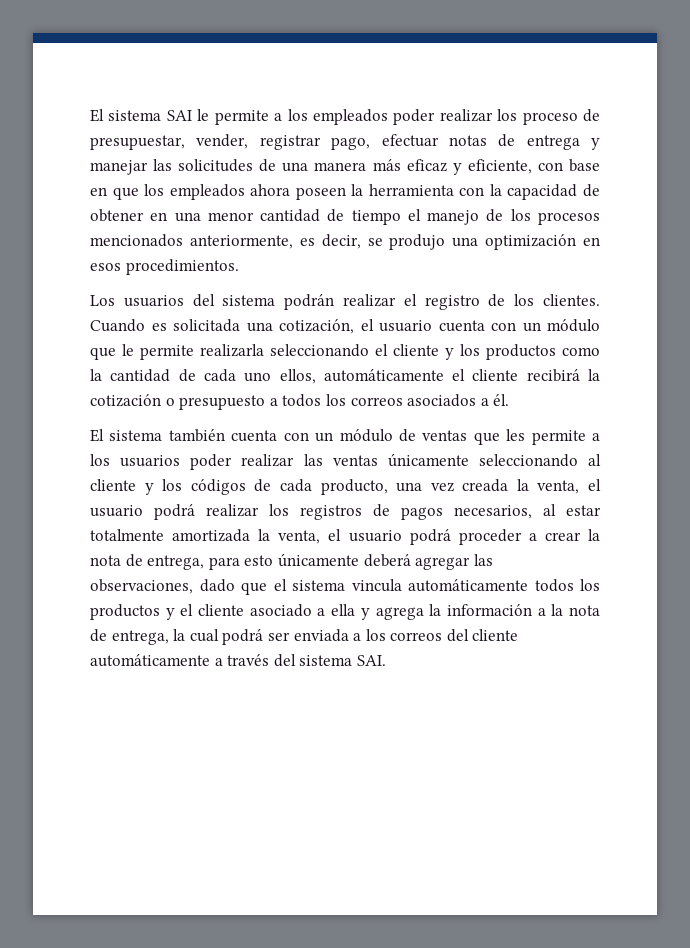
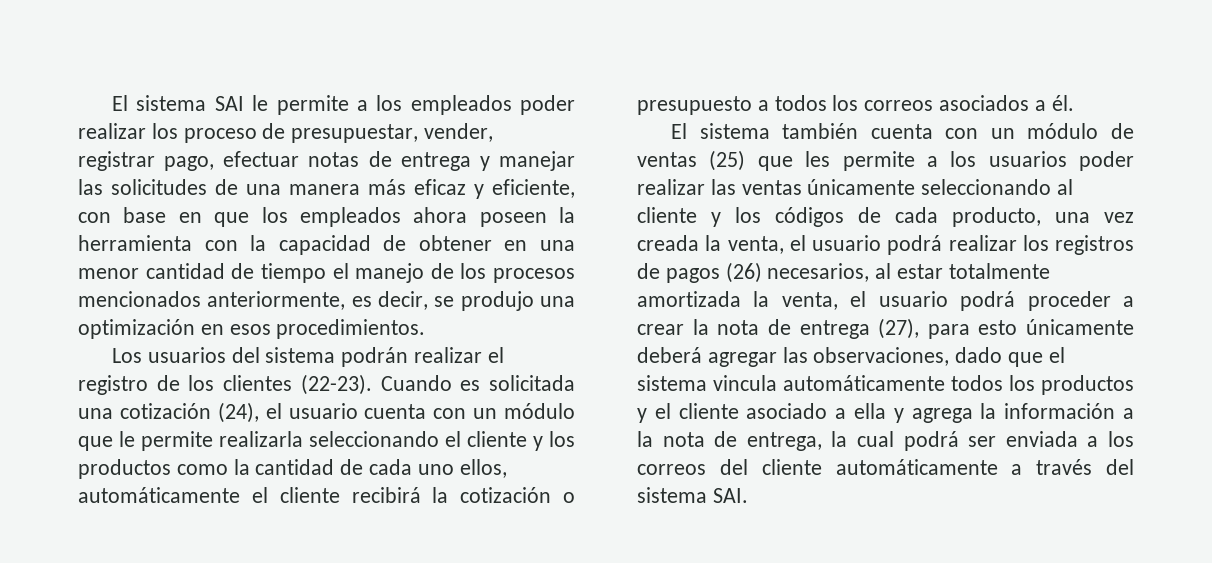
[543,294,600,306] clientes. -> [223,374,372,395] clientes (22-23).
[279,319,354,334] cotización, -> [119,402,259,423] cotización (24),
(468, 435) none -> [709,150,746,171] (25)
(443, 513) none -> [725,262,762,283] (26)
[147,555,205,570] entrega, -> [799,318,920,339] entrega (27),

